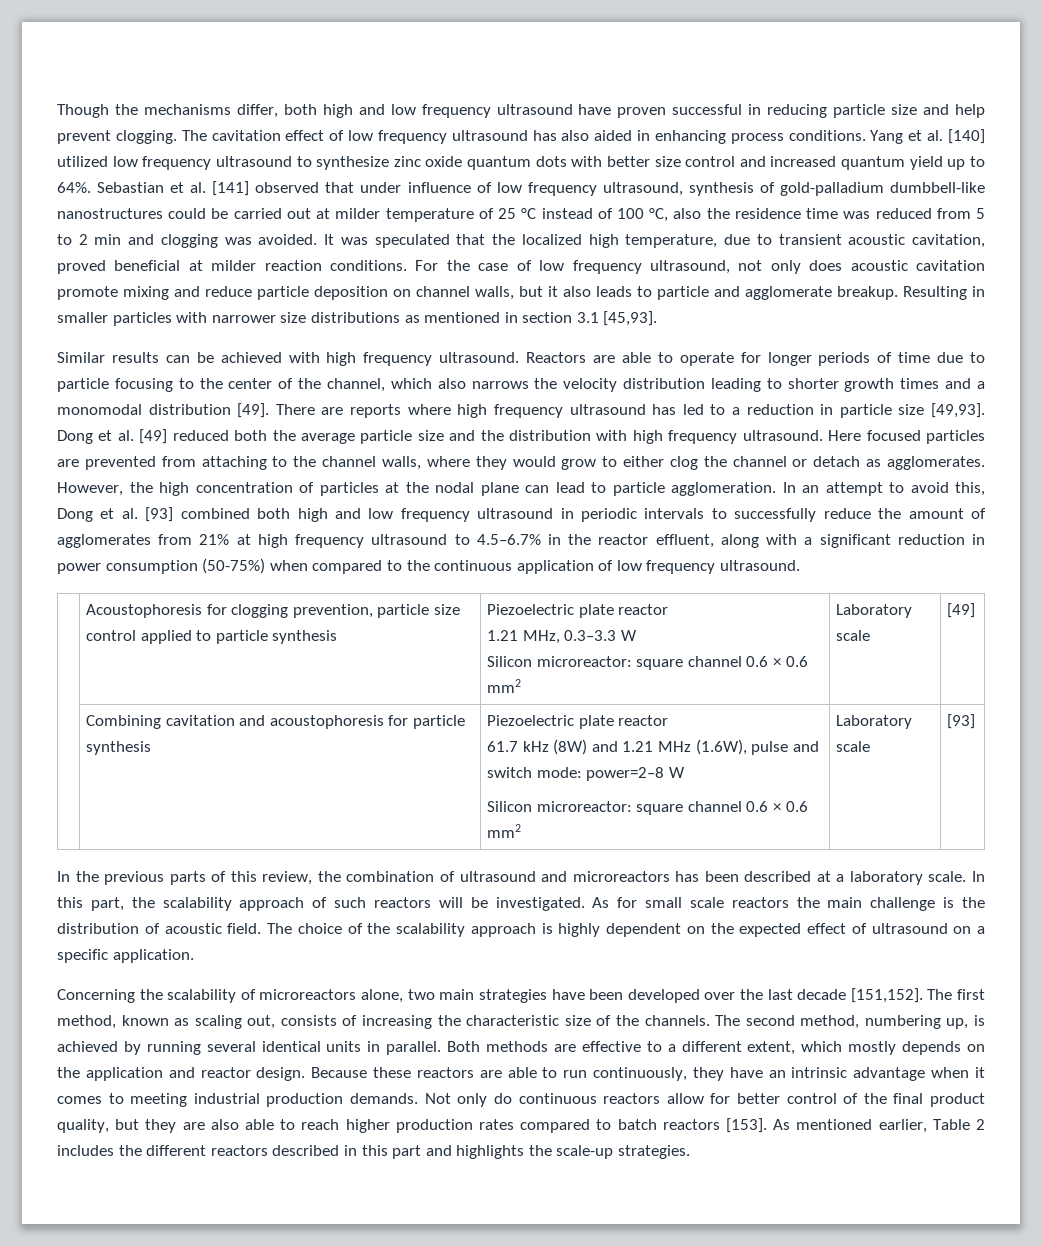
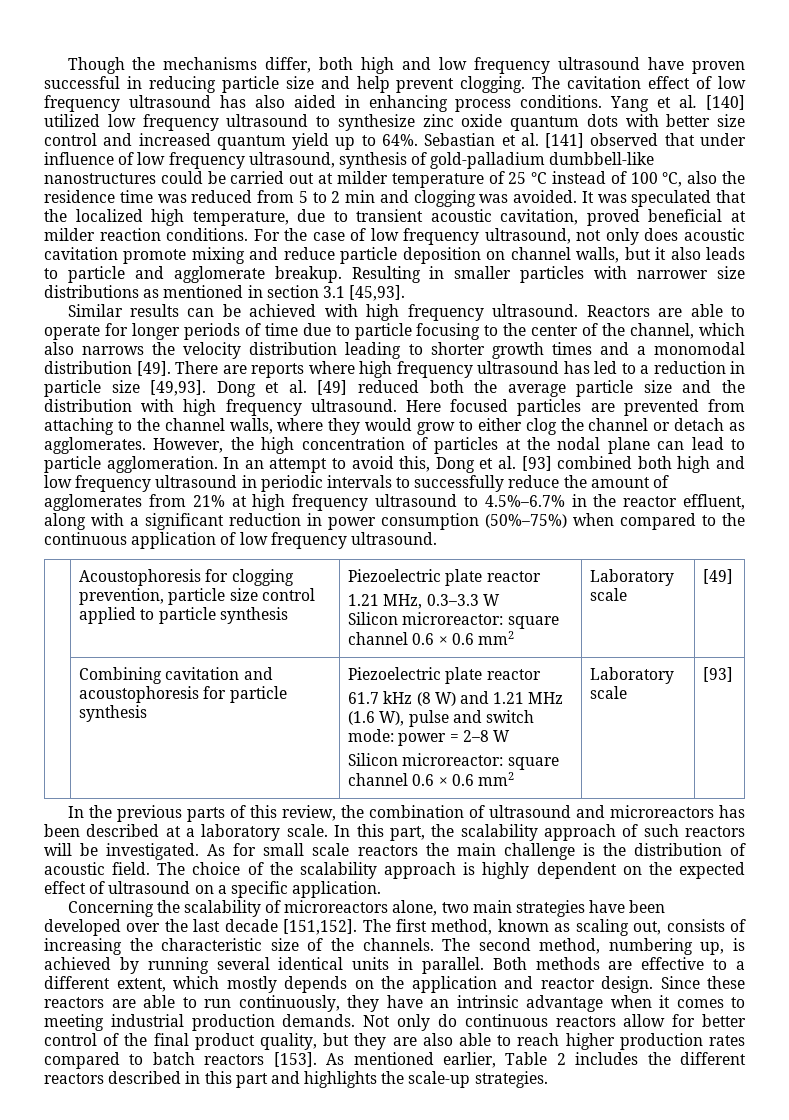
[476,534,541,545] 4.5–6.7% -> [484,495,565,507] 4.5%–6.7%
[202,558,266,574] (50-75%) -> [485,514,567,528] (50%–75%)
[553,739,588,755] (8W) -> [416,692,456,706] (8 W)
[695,739,747,755] (1.6W), -> [348,711,405,726] (1.6 W),
[586,767,665,781] power=2–8 -> [398,730,489,746] power = 2–8
[311,1067,368,1078] Because -> [660,976,700,989] Since

